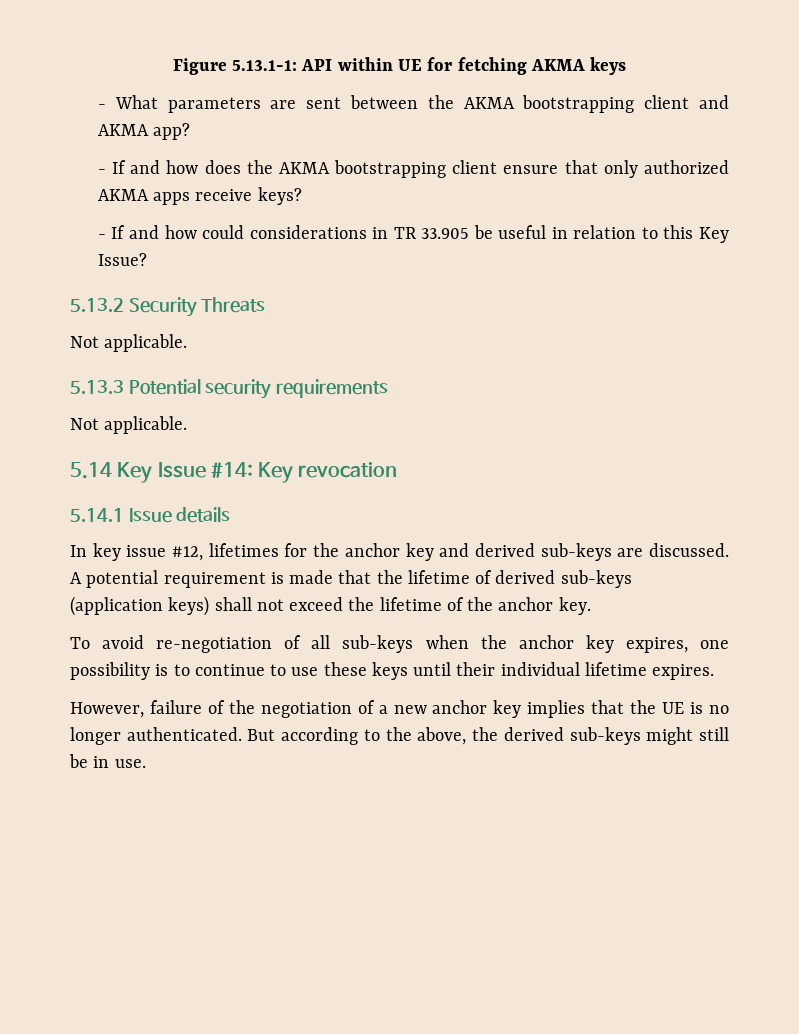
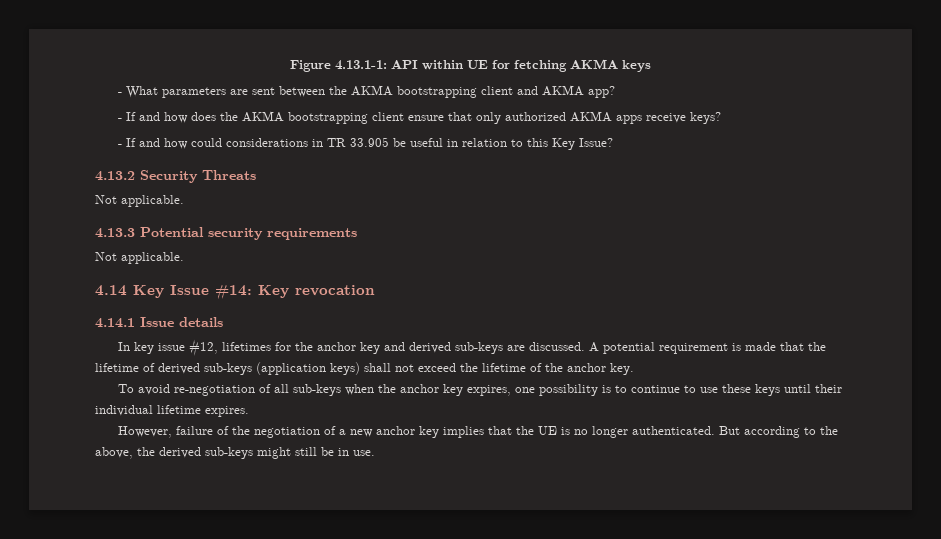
[232,60,298,71] 5.13.1-1: -> [335,60,387,70] 4.13.1-1:
[70,298,124,312] 5.13.2 -> [95,171,135,181] 4.13.2
[70,380,124,394] 5.13.3 -> [95,228,135,238] 4.13.3
[70,462,112,479] 5.14 -> [95,285,127,296] 4.14
[70,508,124,522] 5.14.1 -> [95,318,135,328] 4.14.1

